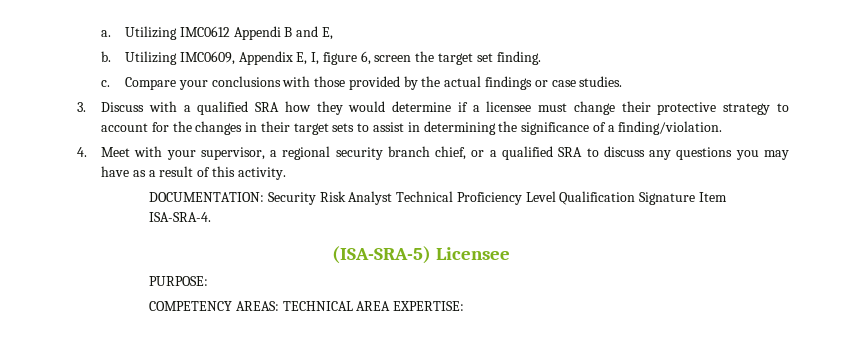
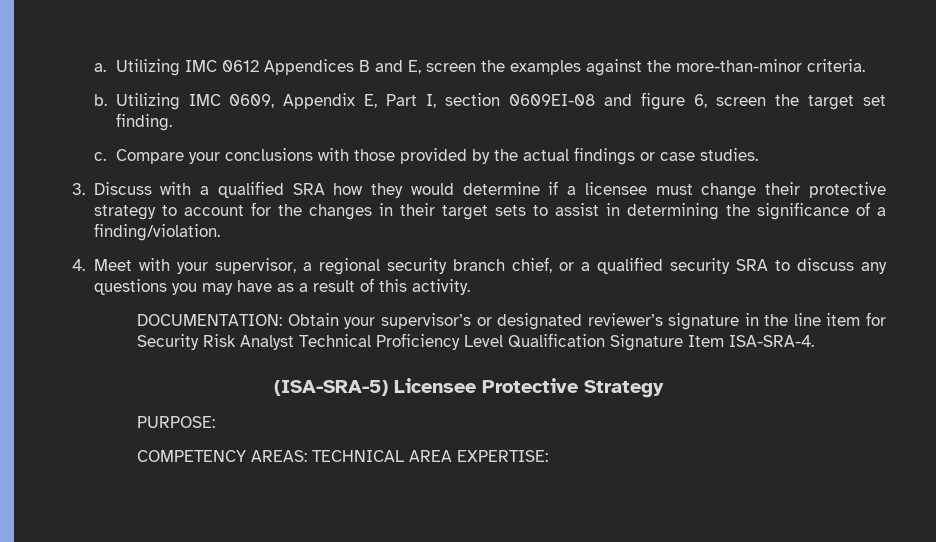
[179,26,281,40] IMC0612 Appendi -> [184,59,354,75] IMC 0612 Appendices
[100,51,320,65] // b. Utilizing IMC0609, Appendix E, I, -> [425,59,865,76] [93,93,633,110] screen the examples against the more-than-minor criteria. // b. Utilizing IMC 0609, Appendix E, Part I, section 0609EI-08 and
(554, 153) none -> [669,258,730,274] security
(264, 197) none -> [287,312,887,330] Obtain your supervisor’s or designated reviewer’s signature in the line item for
(511, 253) none -> [481,378,664,398] Protective Strategy

